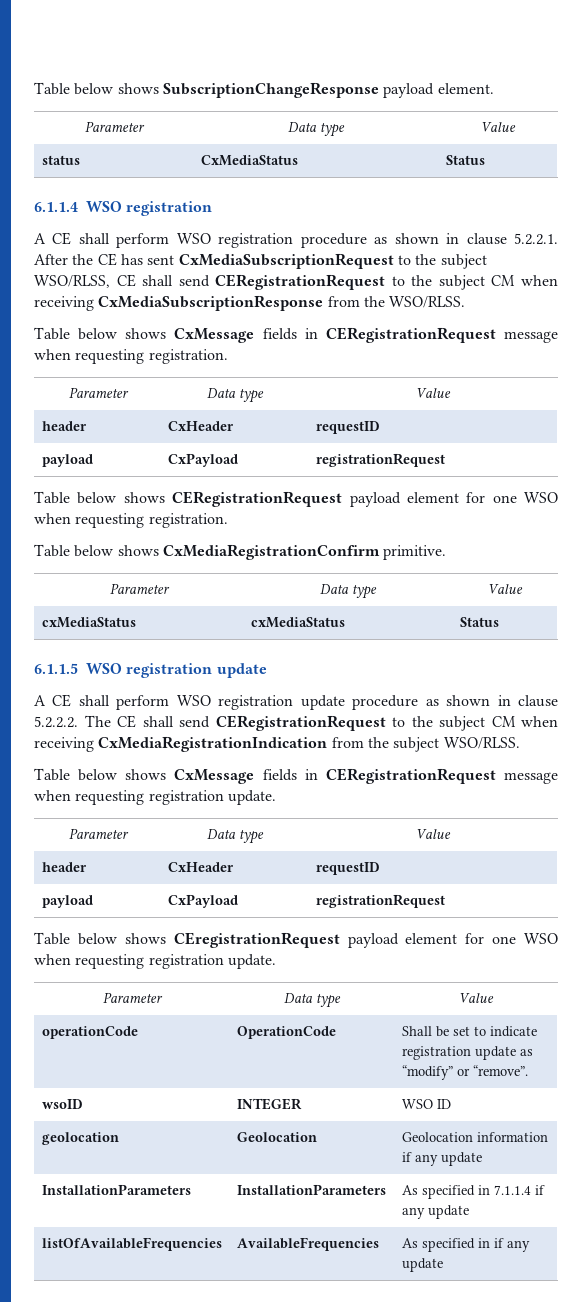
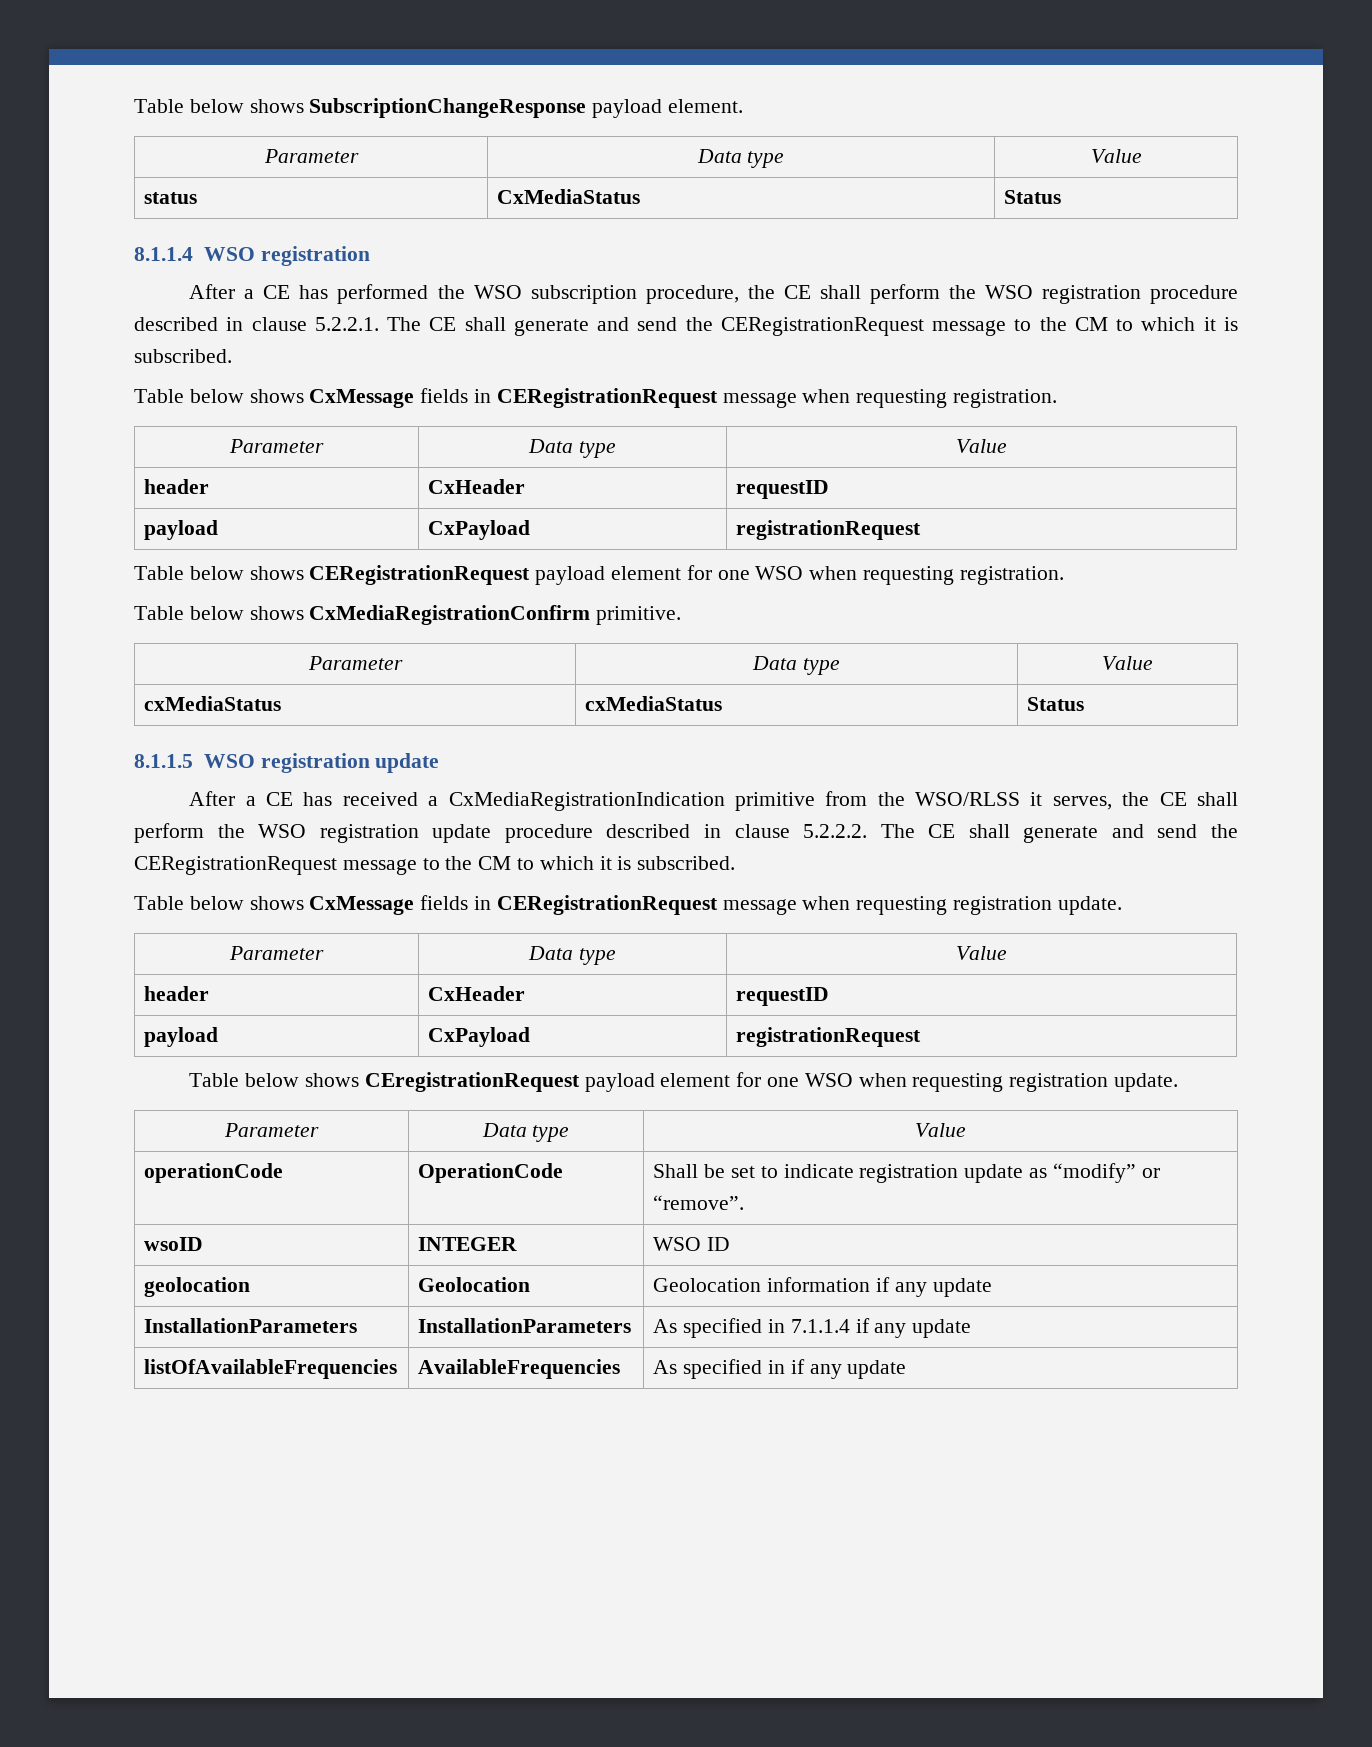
[34,202,78,212] 6.1.1.4 -> [134,247,193,261] 8.1.1.4
[34,232,170,248] A CE shall perform -> [189,284,976,304] After a CE has performed the WSO subscription procedure, the CE shall perform the
[374,233,439,244] as shown -> [134,317,218,331] described
[34,253,487,269] [34,274,558,290] [34,295,466,311] After the CE has sent CxMediaSubscriptionRequest to the subject WSO/RLSS, CE shall send CERegistrationRequest to the subject CM when receiving CxMediaSubscriptionResponse from the WSO/RLSS. -> [387,317,1239,336] [134,349,232,363] The CE shall generate and send the CERegistrationRequest message to the CM to which it is subscribed.
[34,663,78,674] 6.1.1.5 -> [134,754,193,768] 8.1.1.5
[34,694,170,710] A CE shall perform -> [189,791,1238,811] [134,823,245,843] After a CE has received a CxMediaRegistrationIndication primitive from the WSO/RLSS it serves, the CE shall perform the
[425,695,491,706] as shown -> [606,824,691,838] described
[179,715,558,731] [34,736,520,752] send CERegistrationRequest to the subject CM when receiving CxMediaRegistrationIndication from the subject WSO/RLSS. -> [1023,824,1238,843] [134,856,736,875] generate and send the CERegistrationRequest message to the CM to which it is subscribed.

